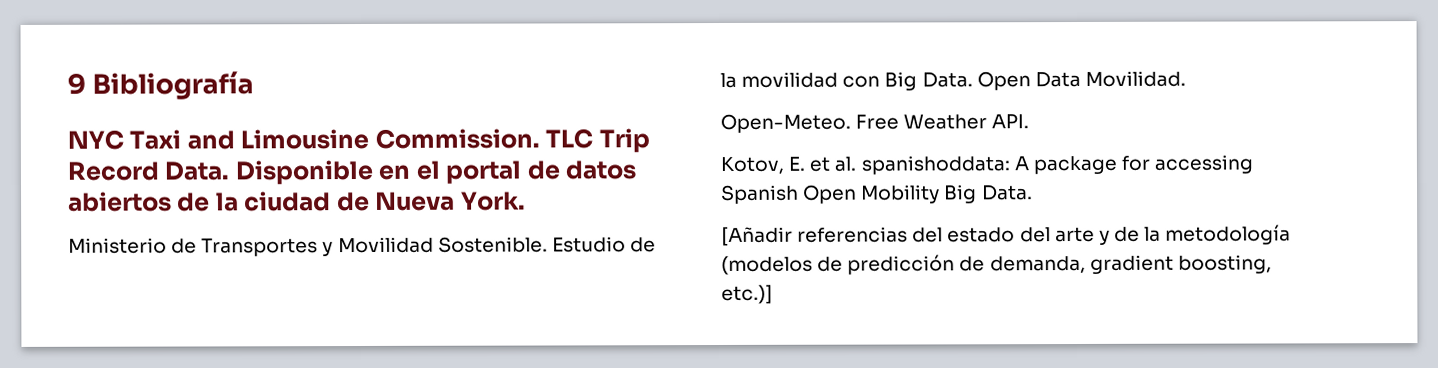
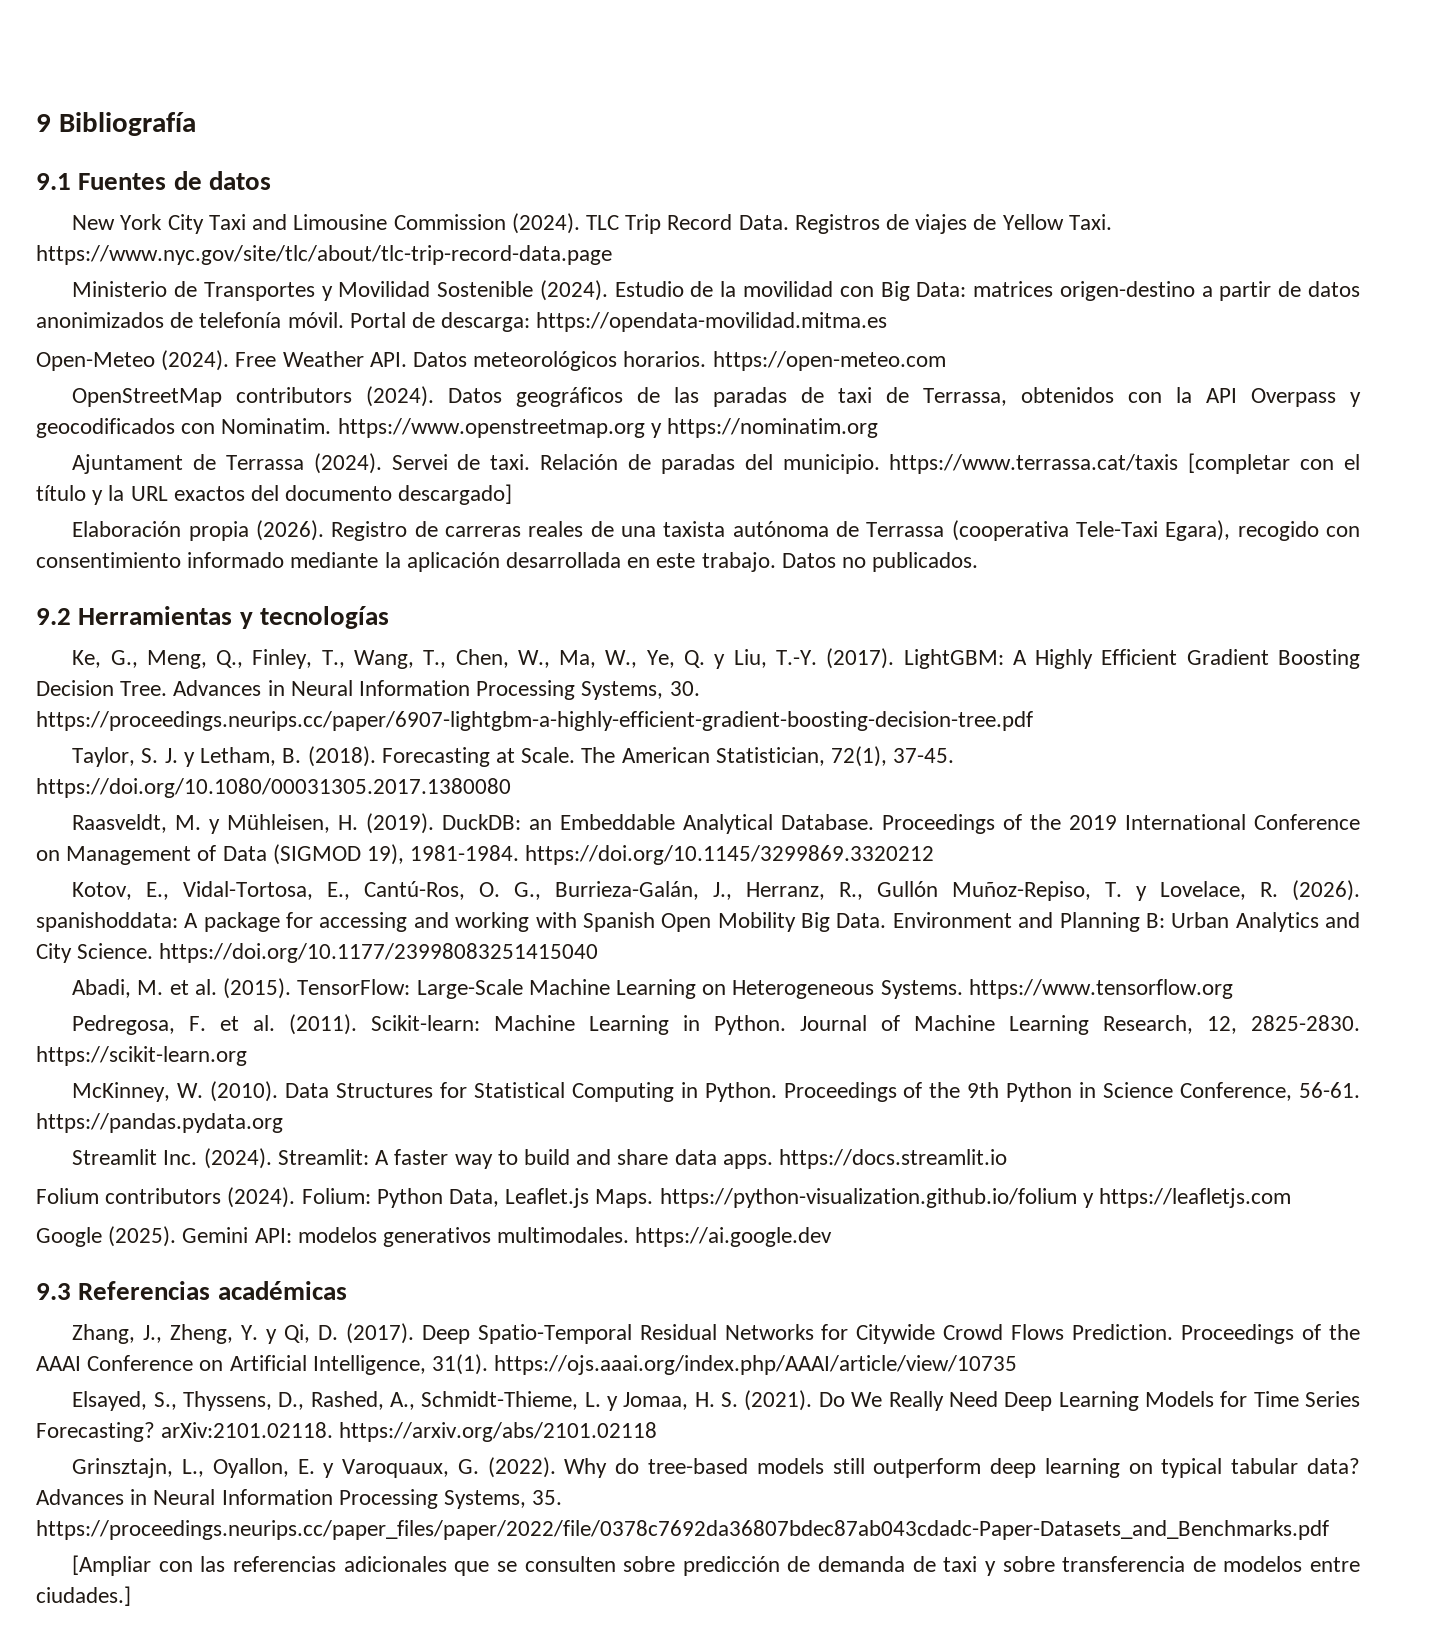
[67,129,124,150] NYC -> [36,171,271,190] [72,214,204,234] 9.1 Fuentes de datos // New York City
[374,128,540,149] Commission. -> [393,213,580,234] Commission (2024).
[234,159,637,185] [68,191,526,212] Disponible en el portal de datos abiertos de la ciudad de Nueva York. -> [794,214,1112,234] [36,245,612,265] Registros de viajes de Yellow Taxi. https://www.nyc.gov/site/tlc/about/tlc-trip-record-data.page
[437,236,548,253] Sostenible. -> [437,280,608,301] Sostenible (2024).
[921,70,1186,91] [720,113,1030,133] [720,156,857,174] Data. Open Data Movilidad. // Open-Meteo. Free Weather API. // Kotov, E. et al. -> [916,281,1360,301] [36,312,888,332] [36,350,946,371] [72,386,1361,407] [36,418,879,438] [72,453,1360,474] [36,484,513,505] [72,520,1360,541] [36,552,979,572] [36,606,389,629] [72,648,1360,669] [36,680,700,700] [36,711,1033,731] [72,746,955,767] [36,778,511,798] [72,813,1361,834] [36,844,935,865] [72,880,1360,901] Data: matrices origen-destino a partir de datos anonimizados de telefonía móvil. Portal de descarga: https://opendata-movilidad.mitma.es // Open-Meteo (2024). Free Weather API. Datos meteorológicos horarios. https://open-meteo.com // OpenStreetMap contributors (2024). Datos geográficos de las paradas de taxi de Terrassa, obtenidos con la API Overpass y geocodificados con Nominatim. https://www.openstreetmap.org y https://nominatim.org // Ajuntament de Terrassa (2024). Servei de taxi. Relación de paradas del municipio. https://www.terrassa.cat/taxis [completar con el título y la URL exactos del documento descargado] // Elaboración propia (2026). Registro de carreras reales de una taxista autónoma de Terrassa (cooperativa Tele-Taxi Egara), recogido con consentimiento informado mediante la aplicación desarrollada en este trabajo. Datos no publicados. // 9.2 Herramientas y tecnologías // Ke, G., Meng, Q., Finley, T., Wang, T., Chen, W., Ma, W., Ye, Q. y Liu, T.-Y. (2017). LightGBM: A Highly Efficient Gradient Boosting Decision Tree. Advances in Neural Information Processing Systems, 30. https://proceedings.neurips.cc/paper/6907-lightgbm-a-highly-efficient-gradient-boosting-decision-tree.pdf // Taylor, S. J. y Letham, B. (2018). Forecasting at Scale. The American Statistician, 72(1), 37-45. https://doi.org/10.1080/00031305.2017.1380080 // Raasveldt, M. y Mühleisen, H. (2019). DuckDB: an Embeddable Analytical Database. Proceedings of the 2019 International Conference on Management of Data (SIGMOD 19), 1981-1984. https://doi.org/10.1145/3299869.3320212 // Kotov, E., Vidal-Tortosa, E., Cantú-Ros, O. G., Burrieza-Galán, J., Herranz, R., Gullón Muñoz-Repiso, T. y Lovelace, R. (2026).
(1254, 164) none -> [413,912,577,932] and working with
[721,224,1292,246] [721,254,1272,275] [721,284,773,304] // [Añadir referencias del estado del arte y de la metodología (modelos de predicción de demanda, gradient boosting, etc.)] -> [892,912,1361,932] [36,943,599,963] [72,978,1233,999] [72,1014,1361,1035] [36,1046,247,1066] [72,1081,1360,1102] [36,1113,283,1133] [72,1148,1007,1169] [36,1187,1292,1208] [36,1226,833,1247] [36,1281,347,1300] [72,1323,1360,1344] [36,1354,1018,1375] [72,1390,1360,1411] [36,1422,658,1442] [72,1457,1360,1478] [36,1489,563,1509] [36,1520,1329,1540] [72,1555,1360,1576] [36,1586,131,1606] Environment and Planning B: Urban Analytics and City Science. https://doi.org/10.1177/23998083251415040 // Abadi, M. et al. (2015). TensorFlow: Large-Scale Machine Learning on Heterogeneous Systems. https://www.tensorflow.org // Pedregosa, F. et al. (2011). Scikit-learn: Machine Learning in Python. Journal of Machine Learning Research, 12, 2825-2830. https://scikit-learn.org // McKinney, W. (2010). Data Structures for Statistical Computing in Python. Proceedings of the 9th Python in Science Conference, 56-61. https://pandas.pydata.org // Streamlit Inc. (2024). Streamlit: A faster way to build and share data apps. https://docs.streamlit.io // Folium contributors (2024). Folium: Python Data, Leaflet.js Maps. https://python-visualization.github.io/folium y https://leafletjs.com // Google (2025). Gemini API: modelos generativos multimodales. https://ai.google.dev // 9.3 Referencias académicas // Zhang, J., Zheng, Y. y Qi, D. (2017). Deep Spatio-Temporal Residual Networks for Citywide Crowd Flows Prediction. Proceedings of the AAAI Conference on Artificial Intelligence, 31(1). https://ojs.aaai.org/index.php/AAAI/article/view/10735 // Elsayed, S., Thyssens, D., Rashed, A., Schmidt-Thieme, L. y Jomaa, H. S. (2021). Do We Really Need Deep Learning Models for Time Series Forecasting? arXiv:2101.02118. https://arxiv.org/abs/2101.02118 // Grinsztajn, L., Oyallon, E. y Varoquaux, G. (2022). Why do tree-based models still outperform deep learning on typical tabular data? Advances in Neural Information Processing Systems, 35. https://proceedings.neurips.cc/paper_files/paper/2022/file/0378c7692da36807bdec87ab043cdadc-Paper-Datasets_and_Benchmarks.pdf // [Ampliar con las referencias adicionales que se consulten sobre predicción de demanda de taxi y sobre transferencia de modelos entre ciudades.]

